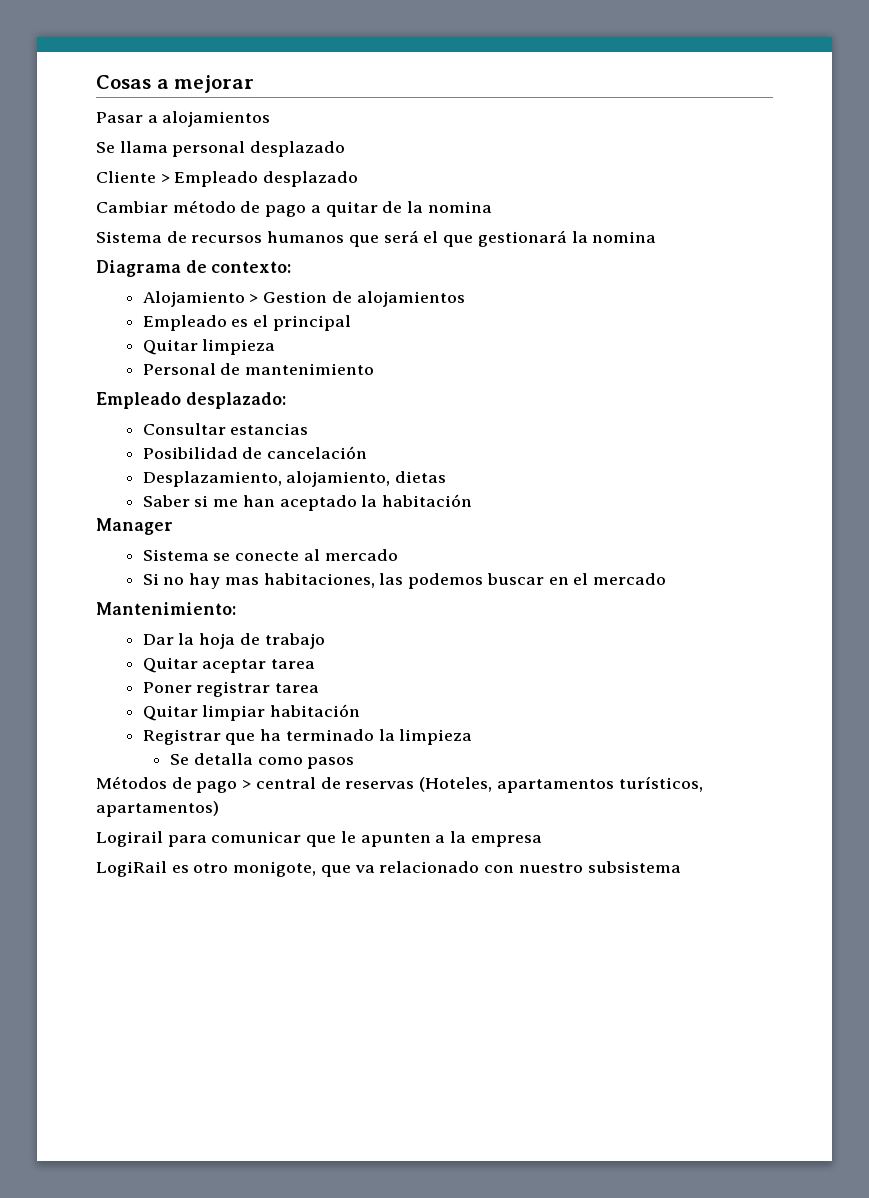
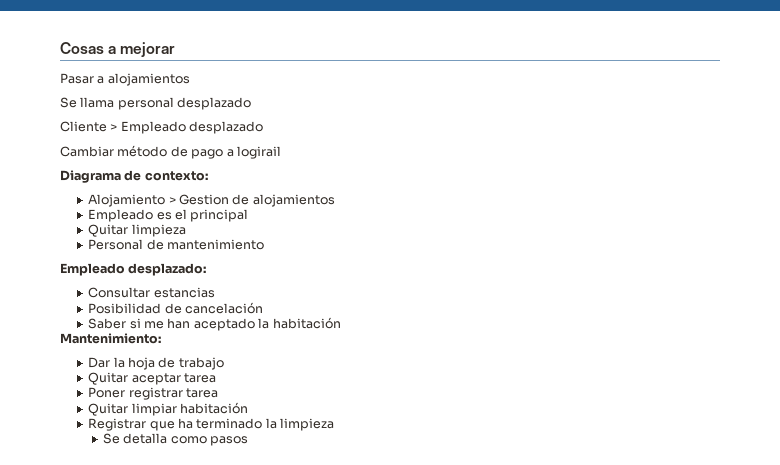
[325,201,492,217] [96,230,657,247] quitar de la nomina // Sistema de recursos humanos que será el que gestionará la nomina -> [236,146,281,159] logirail
[142,471,447,487] // Desplazamiento, alojamiento, dietas -> (264, 308) none
[96,518,173,535] [142,549,398,561] [142,573,666,589] // Manager // Sistema se conecte al mercado // Si no hay mas habitaciones, las podemos buscar en el mercado -> (341, 323) none
[96,776,703,793] [96,801,219,817] [96,831,542,847] [96,861,681,877] // Métodos de pago > central de reservas (Hoteles, apartamentos turísticos, apartamentos) // Logirail para comunicar que le apunten a la empresa // LogiRail es otro monigote, que va relacionado con nuestro subsistema -> (249, 441) none

